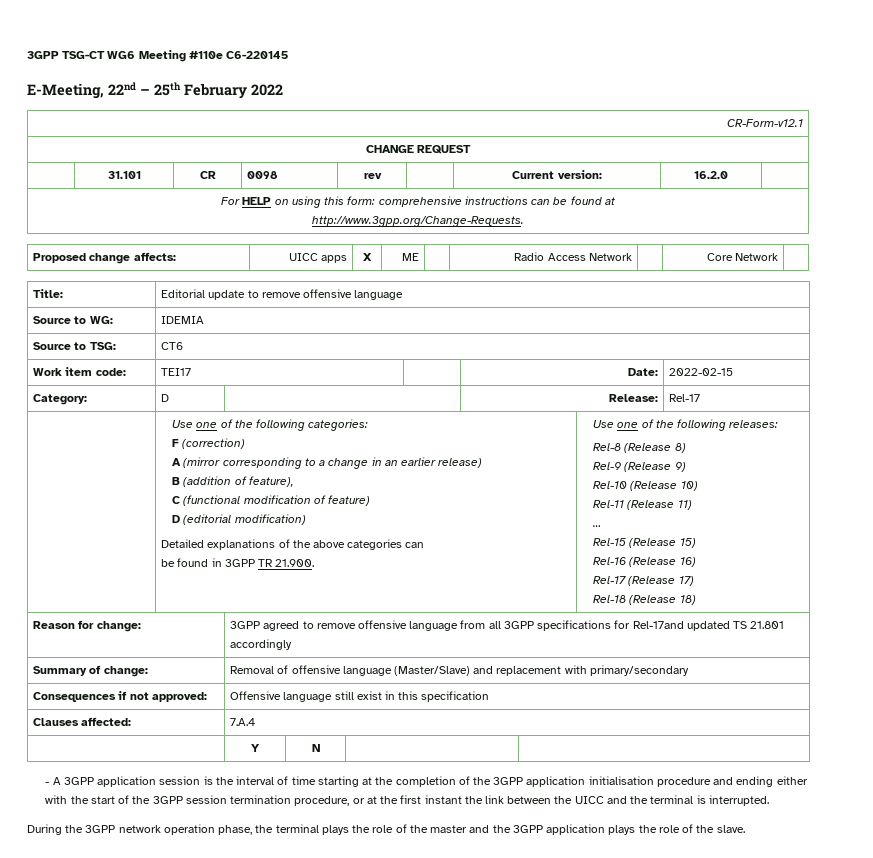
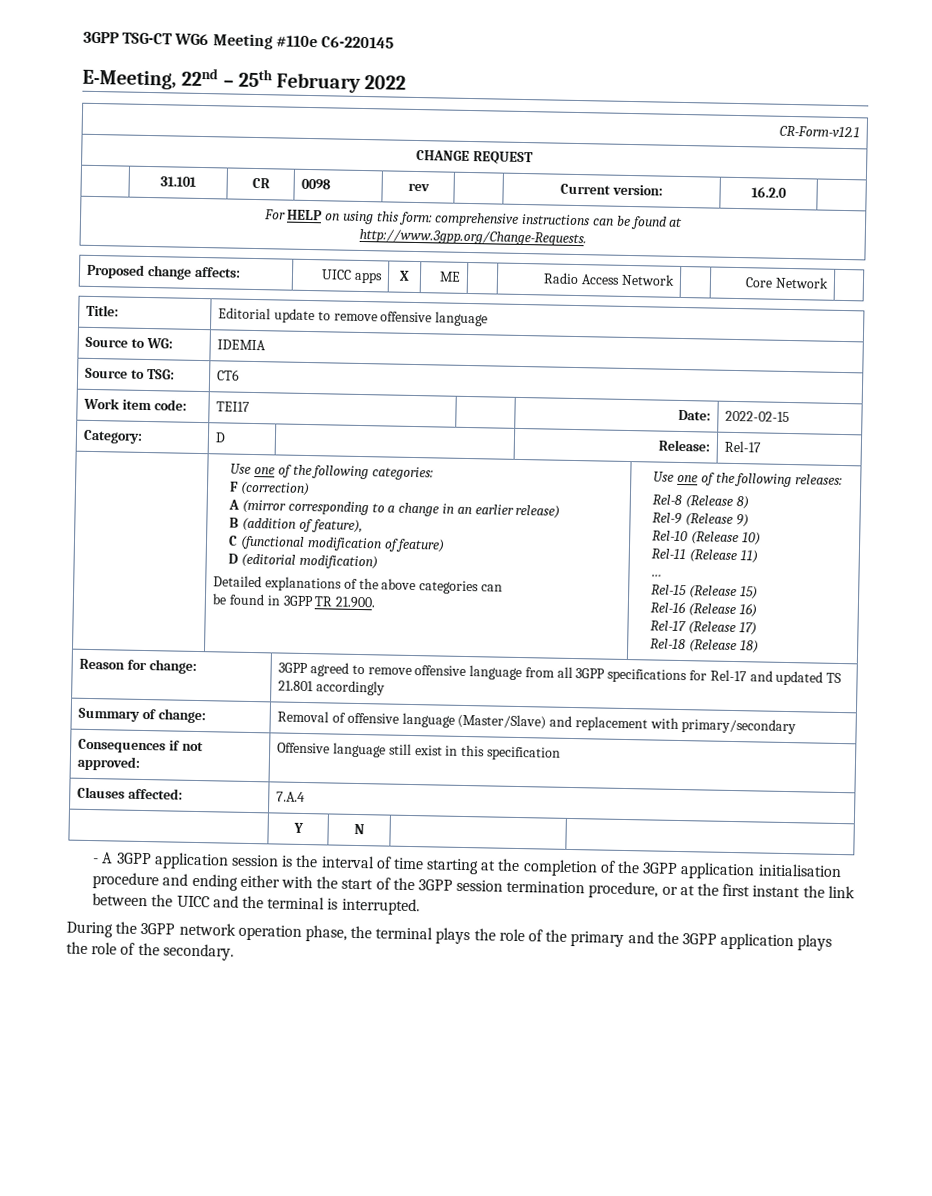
[632,621,684,629] Rel-17and -> [709,669,773,682] Rel-17 and
[430,825,468,833] master -> [570,931,625,948] primary
[716,825,745,833] slave. -> [162,943,234,961] secondary.

